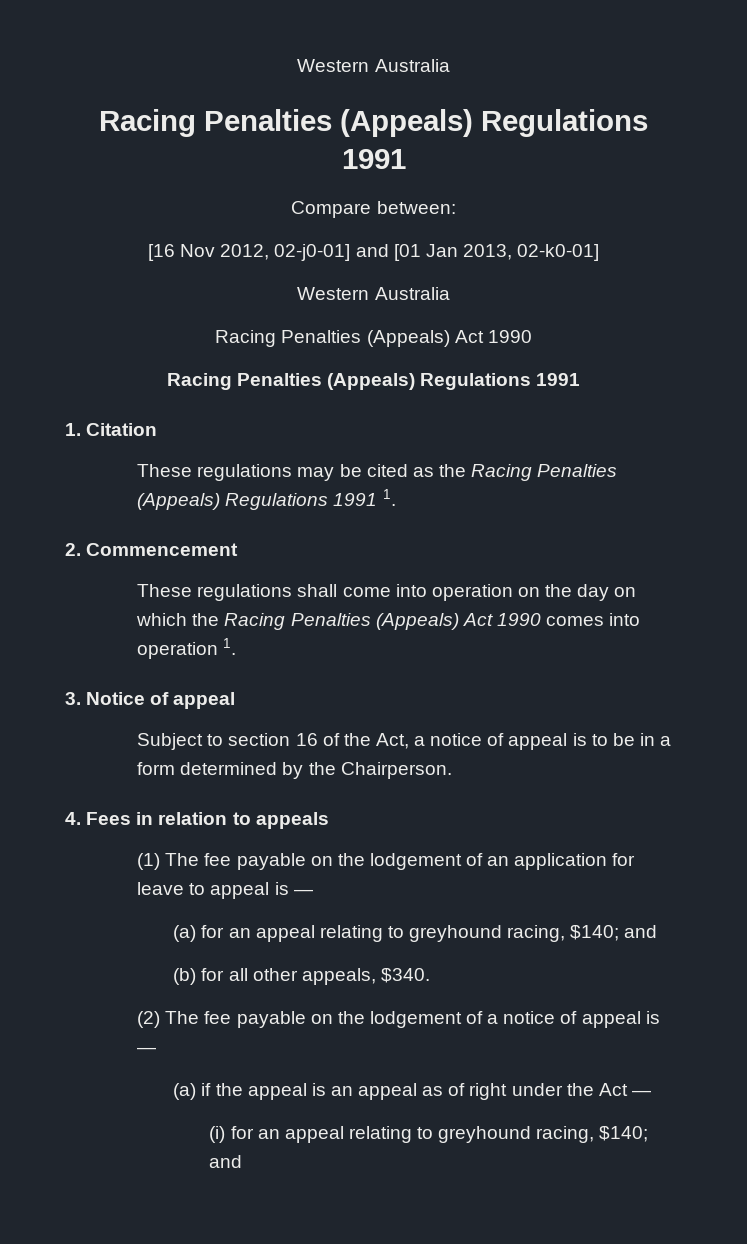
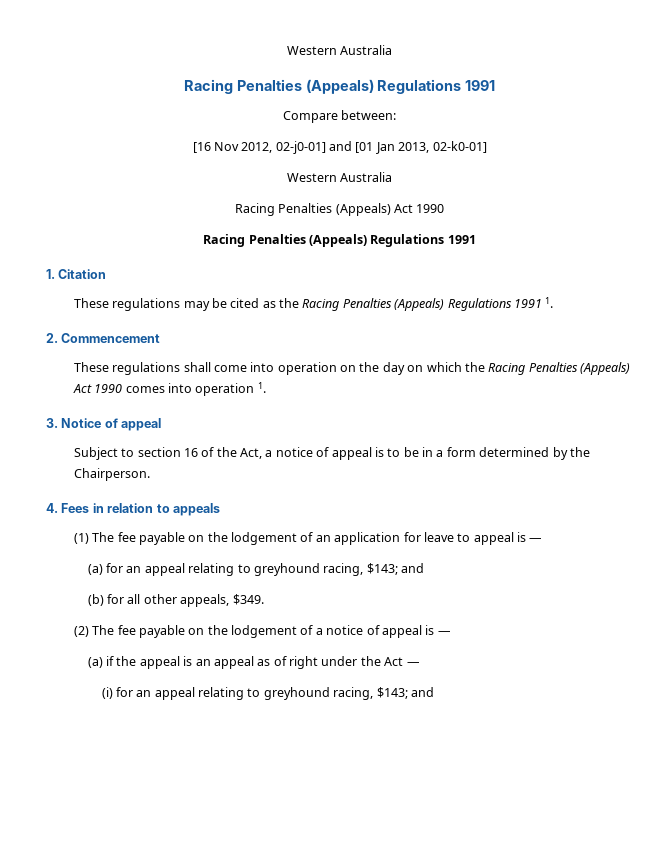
[570,925,620,941] $140; -> [366,563,398,575] $143;
[380,968,430,983] $340. -> [232,594,264,605] $349.
[599,1126,649,1142] $140; -> [376,687,408,699] $143;

